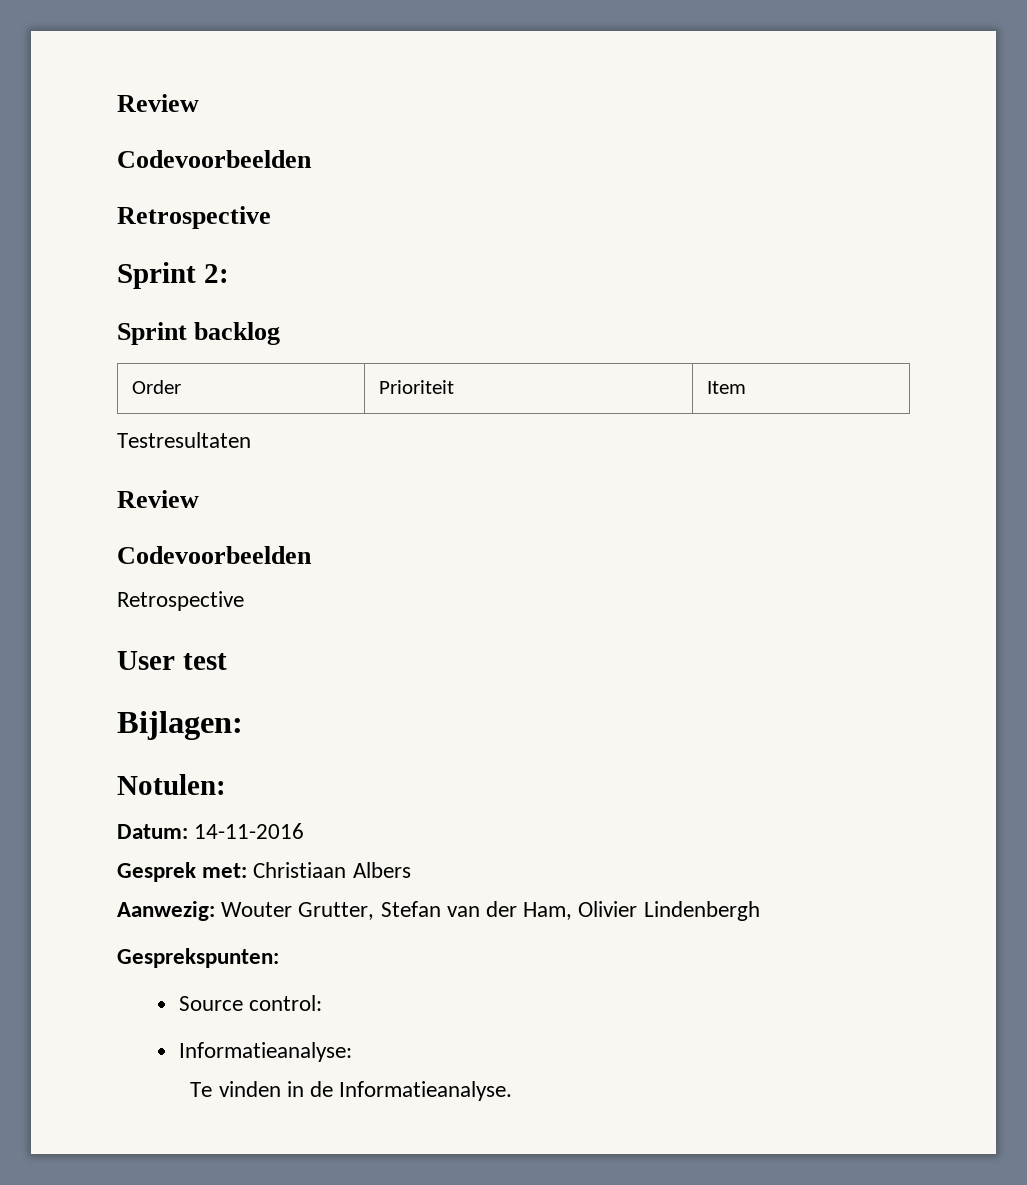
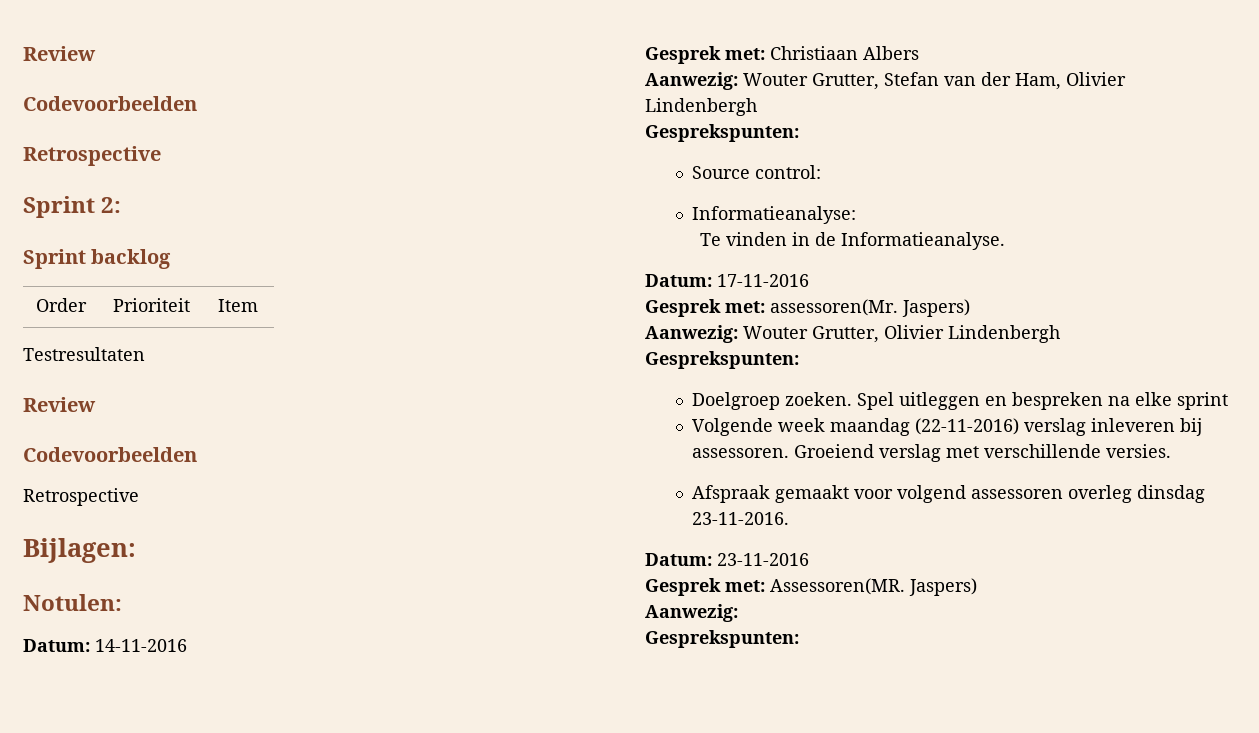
[117,651,227,670] // User test -> (139, 497) none
(513, 1091) none -> [645,274,809,287] [645,299,970,317] [645,325,1060,343] [645,351,799,369] [692,392,1229,410] [692,418,1203,436] [692,444,1172,462] [692,485,1206,503] [692,512,790,525] [645,553,809,566] [645,578,977,596] [645,604,738,622] [645,630,799,648] // Datum: 17-11-2016 // Gesprek met: assessoren(Mr. Jaspers) // Aanwezig: Wouter Grutter, Olivier Lindenbergh // Gesprekspunten: // Doelgroep zoeken. Spel uitleggen en bespreken na elke sprint // Volgende week maandag (22-11-2016) verslag inleveren bij assessoren. Groeiend verslag met verschillende versies. // Afspraak gemaakt voor volgend assessoren overleg dinsdag 23-11-2016. // Datum: 23-11-2016 // Gesprek met: Assessoren(MR. Jaspers) // Aanwezig: // Gesprekspunten:

